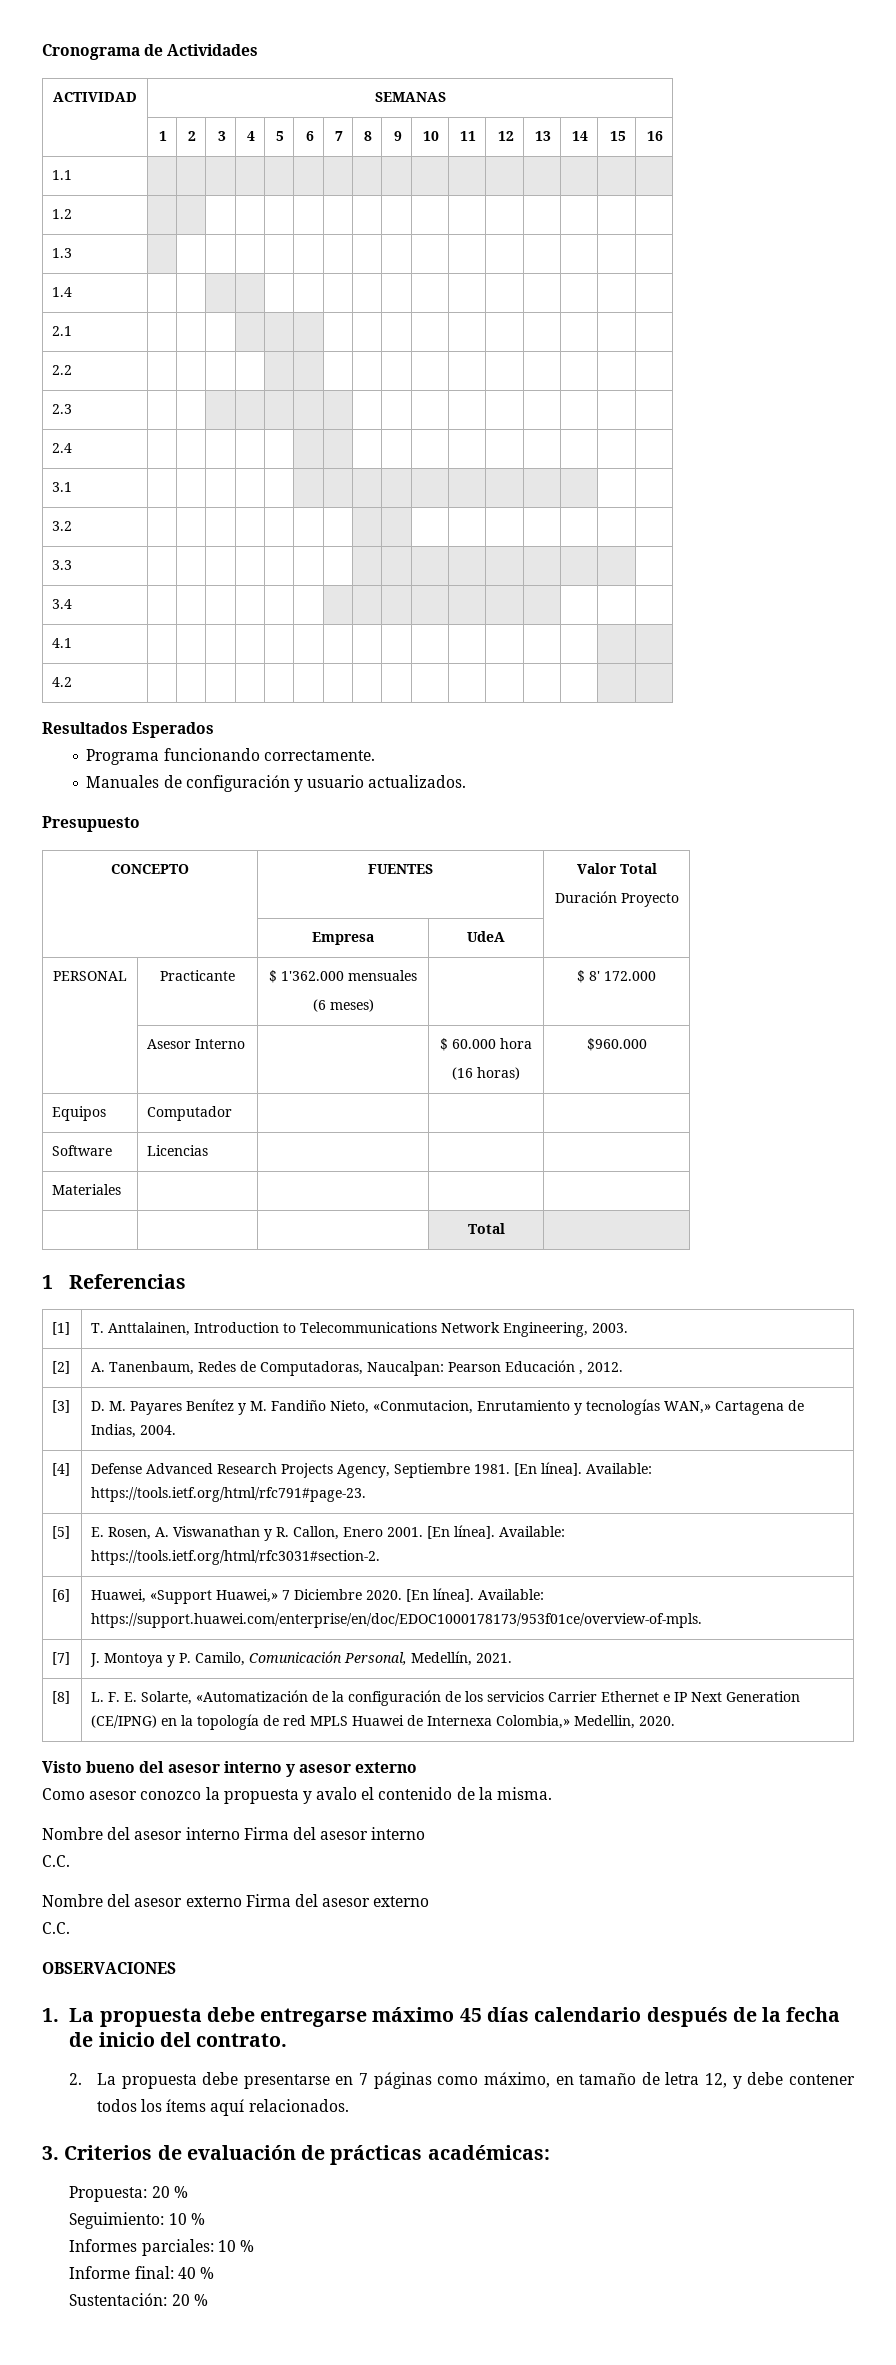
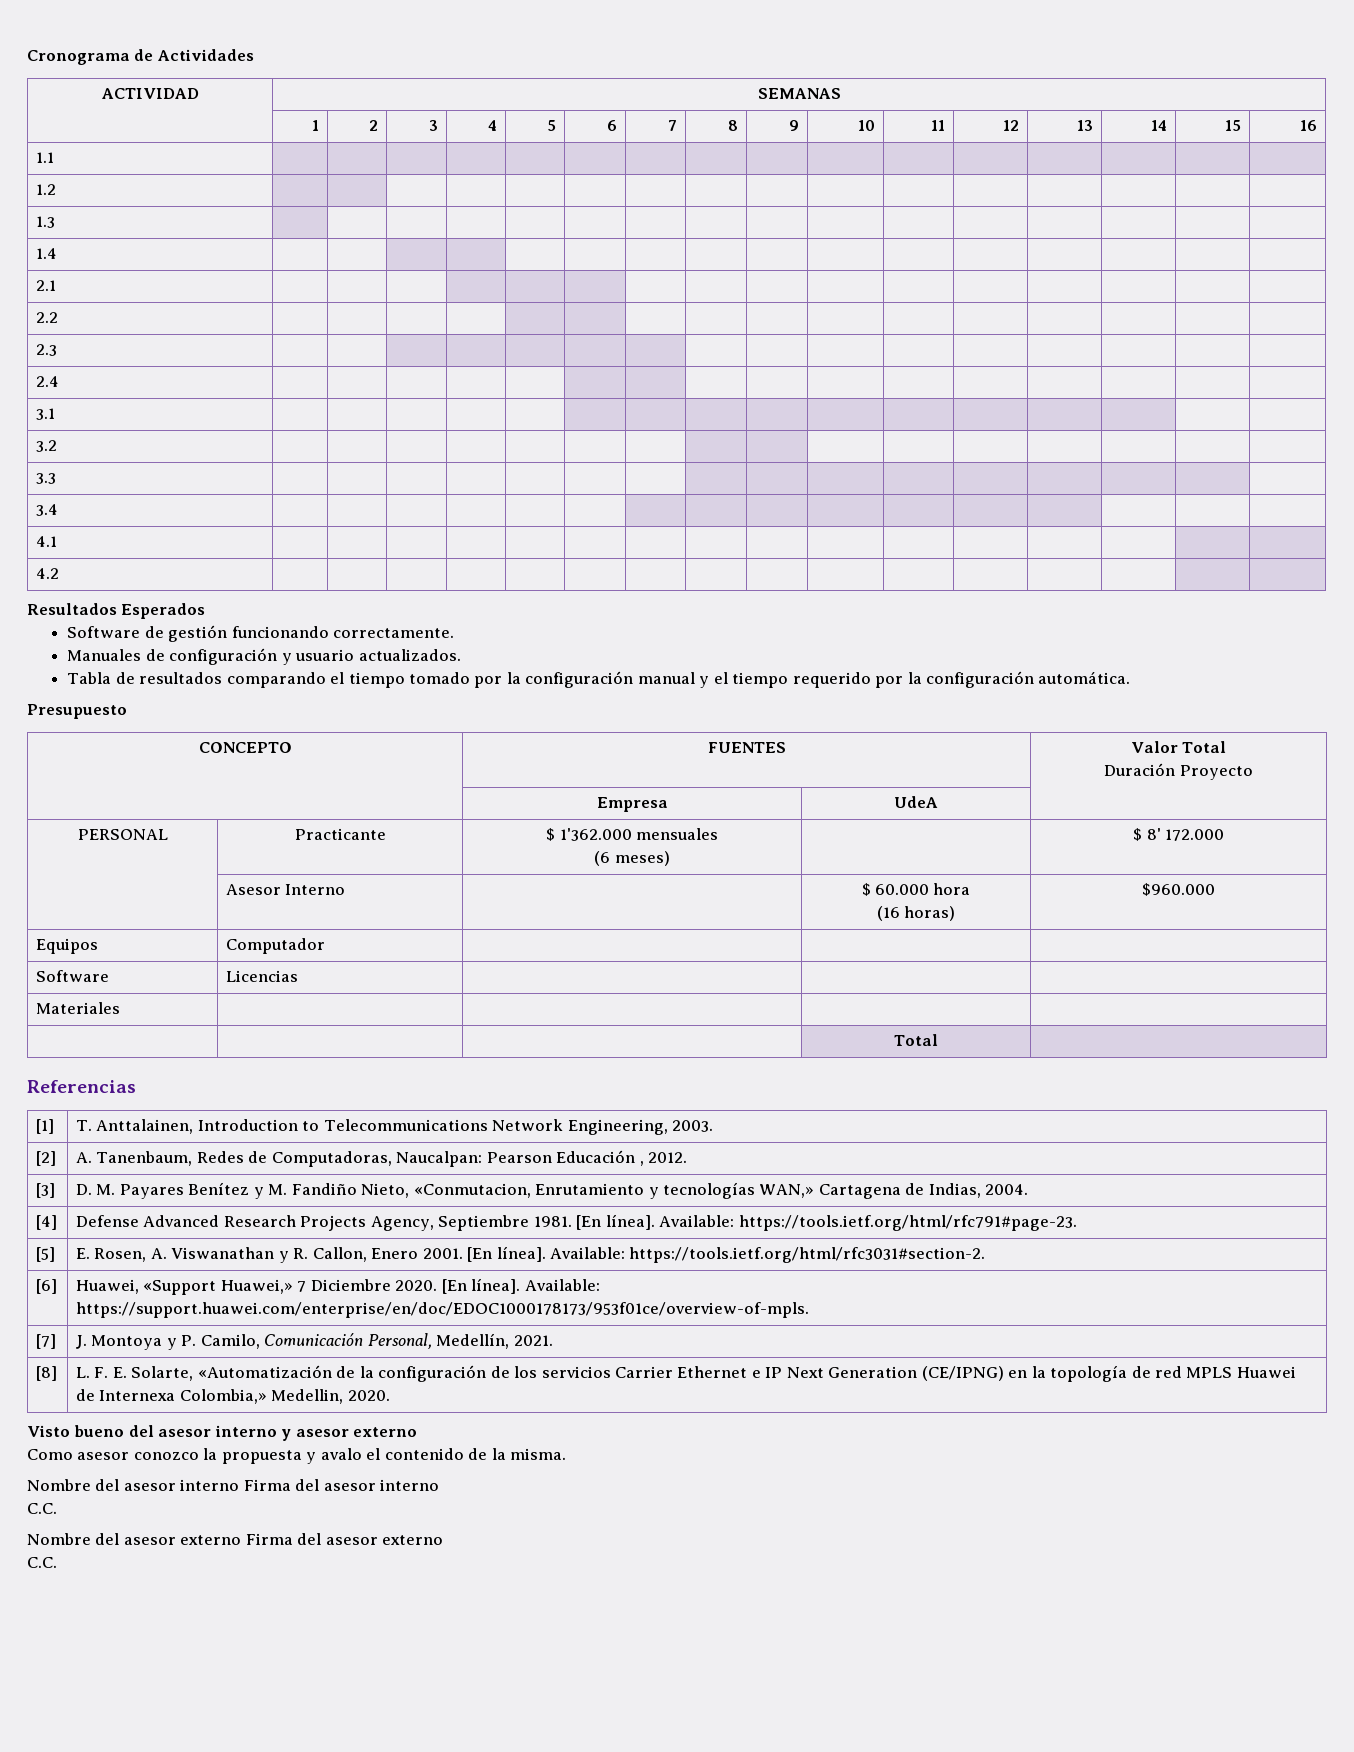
[86,749,160,765] Programa -> [67,625,228,642] Software de gestión
(467, 781) none -> [67,671,1131,688] // Tabla de resultados comparando el tiempo tomado por la configuración manual y el tiempo requerido por la configuración automática.
[42,1275,53,1289] 1 -> (939, 1040) none
[42,1962,176,1974] [42,2007,841,2027] [69,2032,288,2047] [69,2072,855,2089] [96,2099,349,2116] [42,2145,550,2165] [69,2186,188,2202] [69,2212,205,2229] [69,2239,254,2256] [69,2266,214,2279] [69,2293,208,2306] // OBSERVACIONES // 1. La propuesta debe entregarse máximo 45 días calendario después de la fecha de inicio del contrato. // 2. La propuesta debe presentarse en 7 páginas como máximo, en tamaño de letra 12, y debe contener todos los ítems aquí relacionados. // 3. Criterios de evaluación de prácticas académicas: // Propuesta: 20 % // Seguimiento: 10 % // Informes parciales: 10 % // Informe final: 40 % // Sustentación: 20 % -> (57, 1562) none

